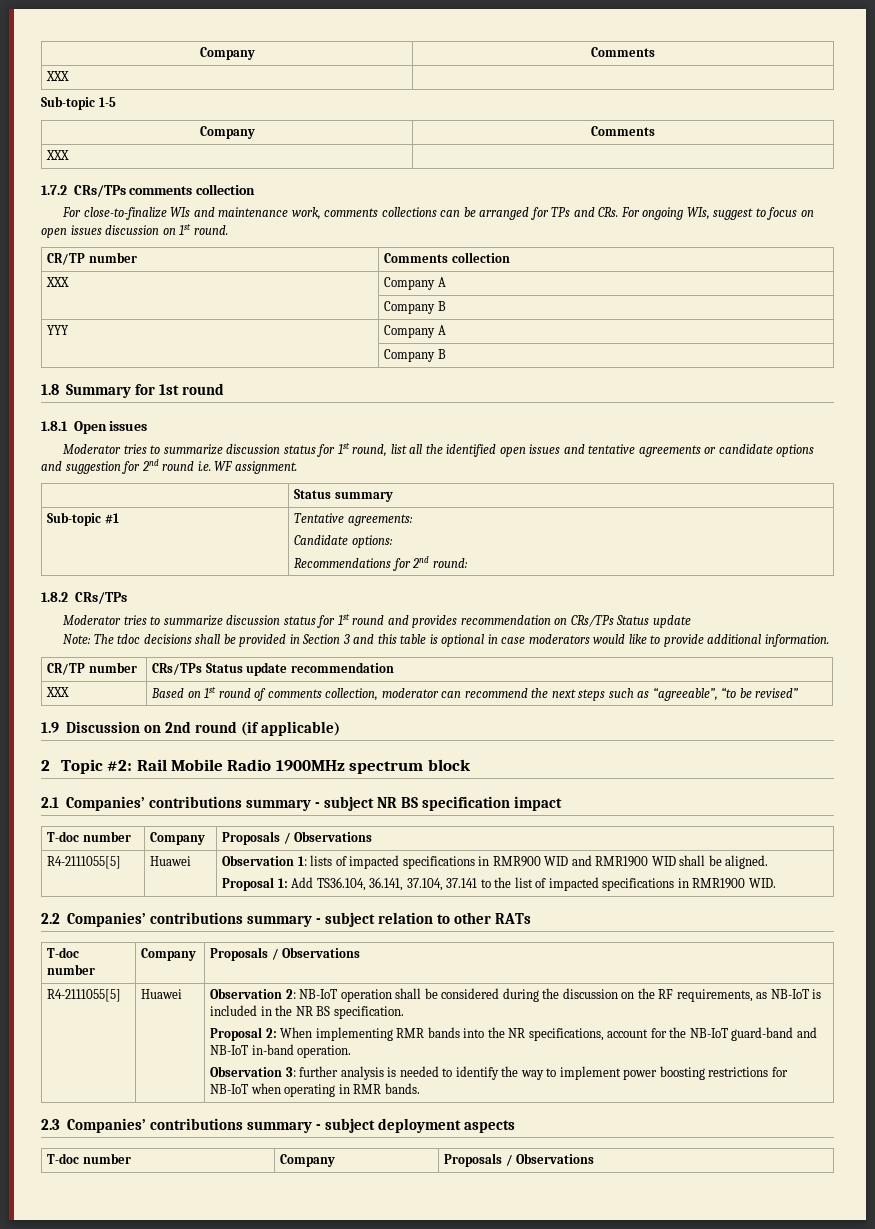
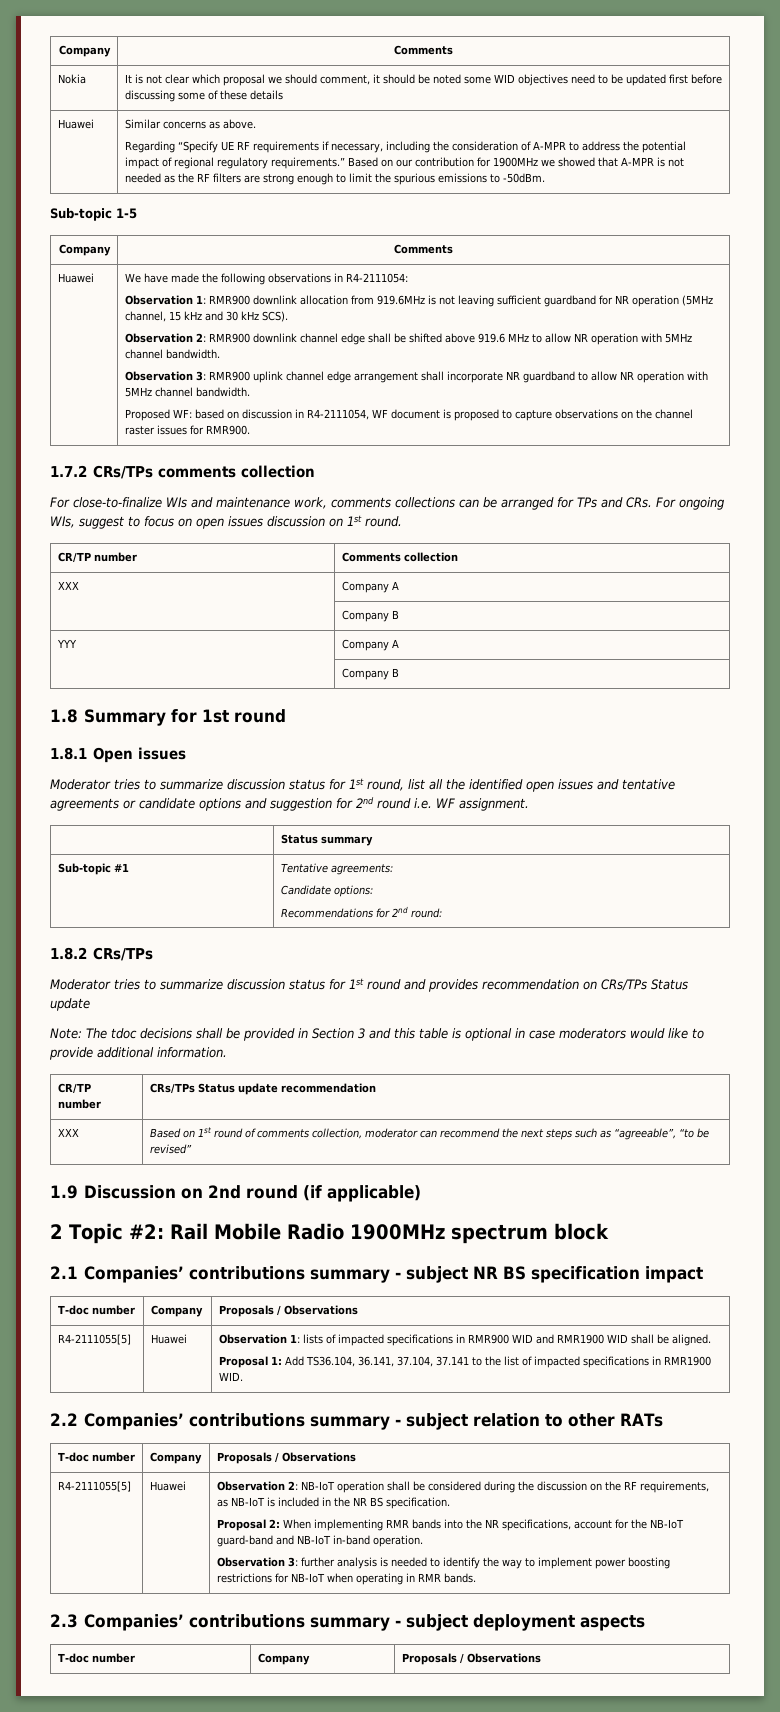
[199,47,255,60] [591,47,655,57] [46,71,70,81] [41,96,116,110] [199,126,255,139] [591,126,655,136] [46,150,70,160] Company | Comments // XXX | // Sub-topic 1-5 // Company | Comments // XXX | -> [58,45,111,57] [394,45,453,55] [57,74,86,84] [124,74,722,86] [124,90,283,102] [57,119,94,129] [124,119,256,129] [124,141,686,153] [124,157,684,169] [124,173,545,185] [50,208,137,221] [58,244,111,256] [394,244,453,254] [57,273,94,283] [124,273,408,285] [124,295,713,307] [124,311,288,322] [124,333,692,345] [124,349,220,359] [124,371,708,383] [124,387,250,397] [124,409,693,421] [124,425,250,435] Company | Comments // Nokia | It is not clear which proposal we should comment, it should be noted some WID objectives need to be updated first before discussing some of these details // Huawei | Similar concerns as above. // Regarding “Specify UE RF requirements if necessary, including the consideration of A-MPR to address the potential impact of regional regulatory requirements.” Based on our contribution for 1900MHz we showed that A-MPR is not needed as the RF filters are strong enough to limit the spurious emissions to -50dBm. // Sub-topic 1-5 // Company | Comments // Huawei | We have made the following observations in R4-2111054: // Observation 1: RMR900 downlink allocation from 919.6MHz is not leaving sufficient guardband for NR operation (5MHz channel, 15 kHz and 30 kHz SCS). // Observation 2: RMR900 downlink channel edge shall be shifted above 919.6 MHz to allow NR operation with 5MHz channel bandwidth. // Observation 3: RMR900 uplink channel edge arrangement shall incorporate NR guardband to allow NR operation with 5MHz channel bandwidth. // Proposed WF: based on discussion in R4-2111054, WF document is proposed to capture observations on the channel raster issues for RMR900.

